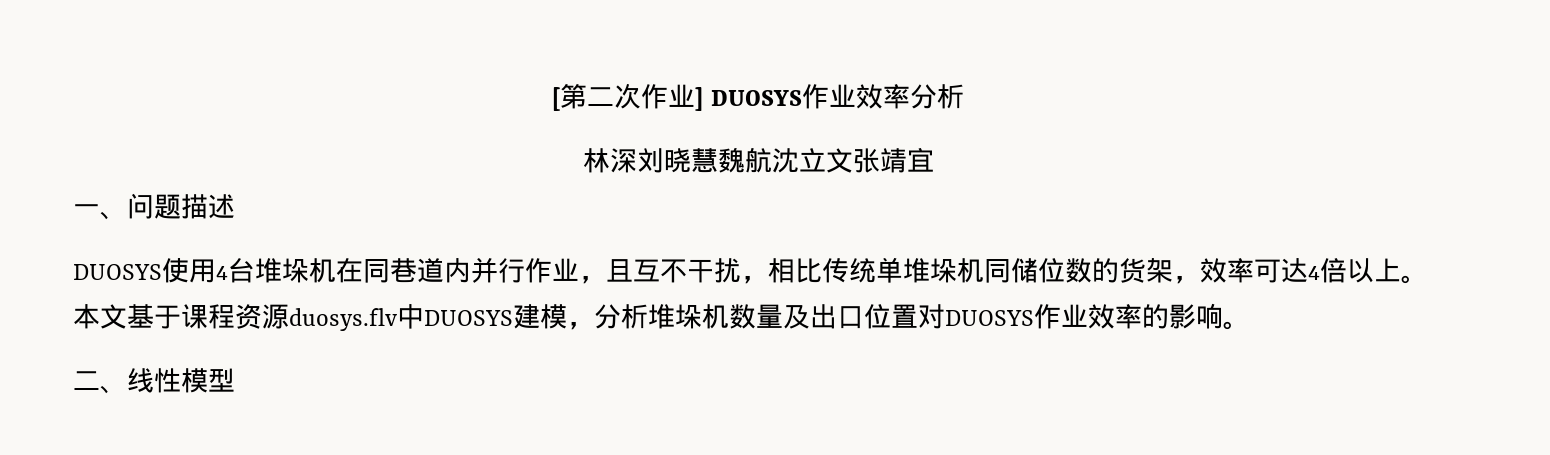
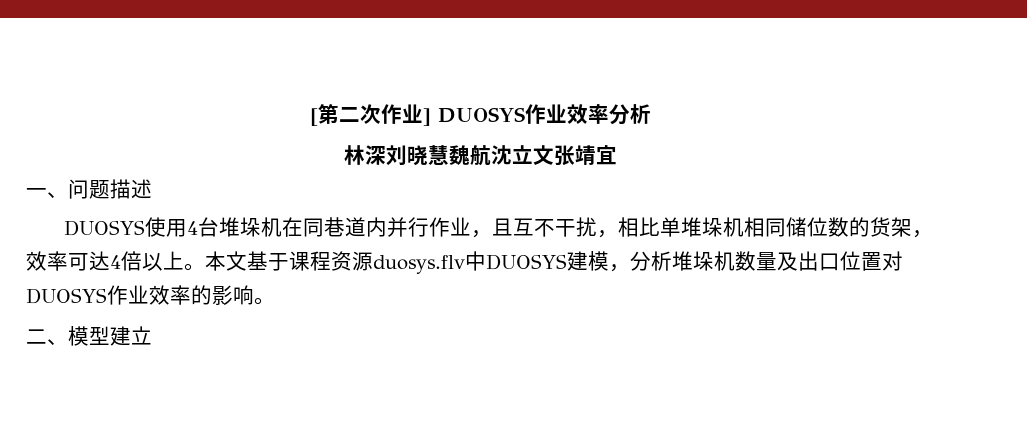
[822,258,876,283] 传统 -> (660, 226) none
(984, 270) none -> [743,217,765,237] 相
[127,368,235,393] 线性模型 -> [68,326,152,346] 模型建立

